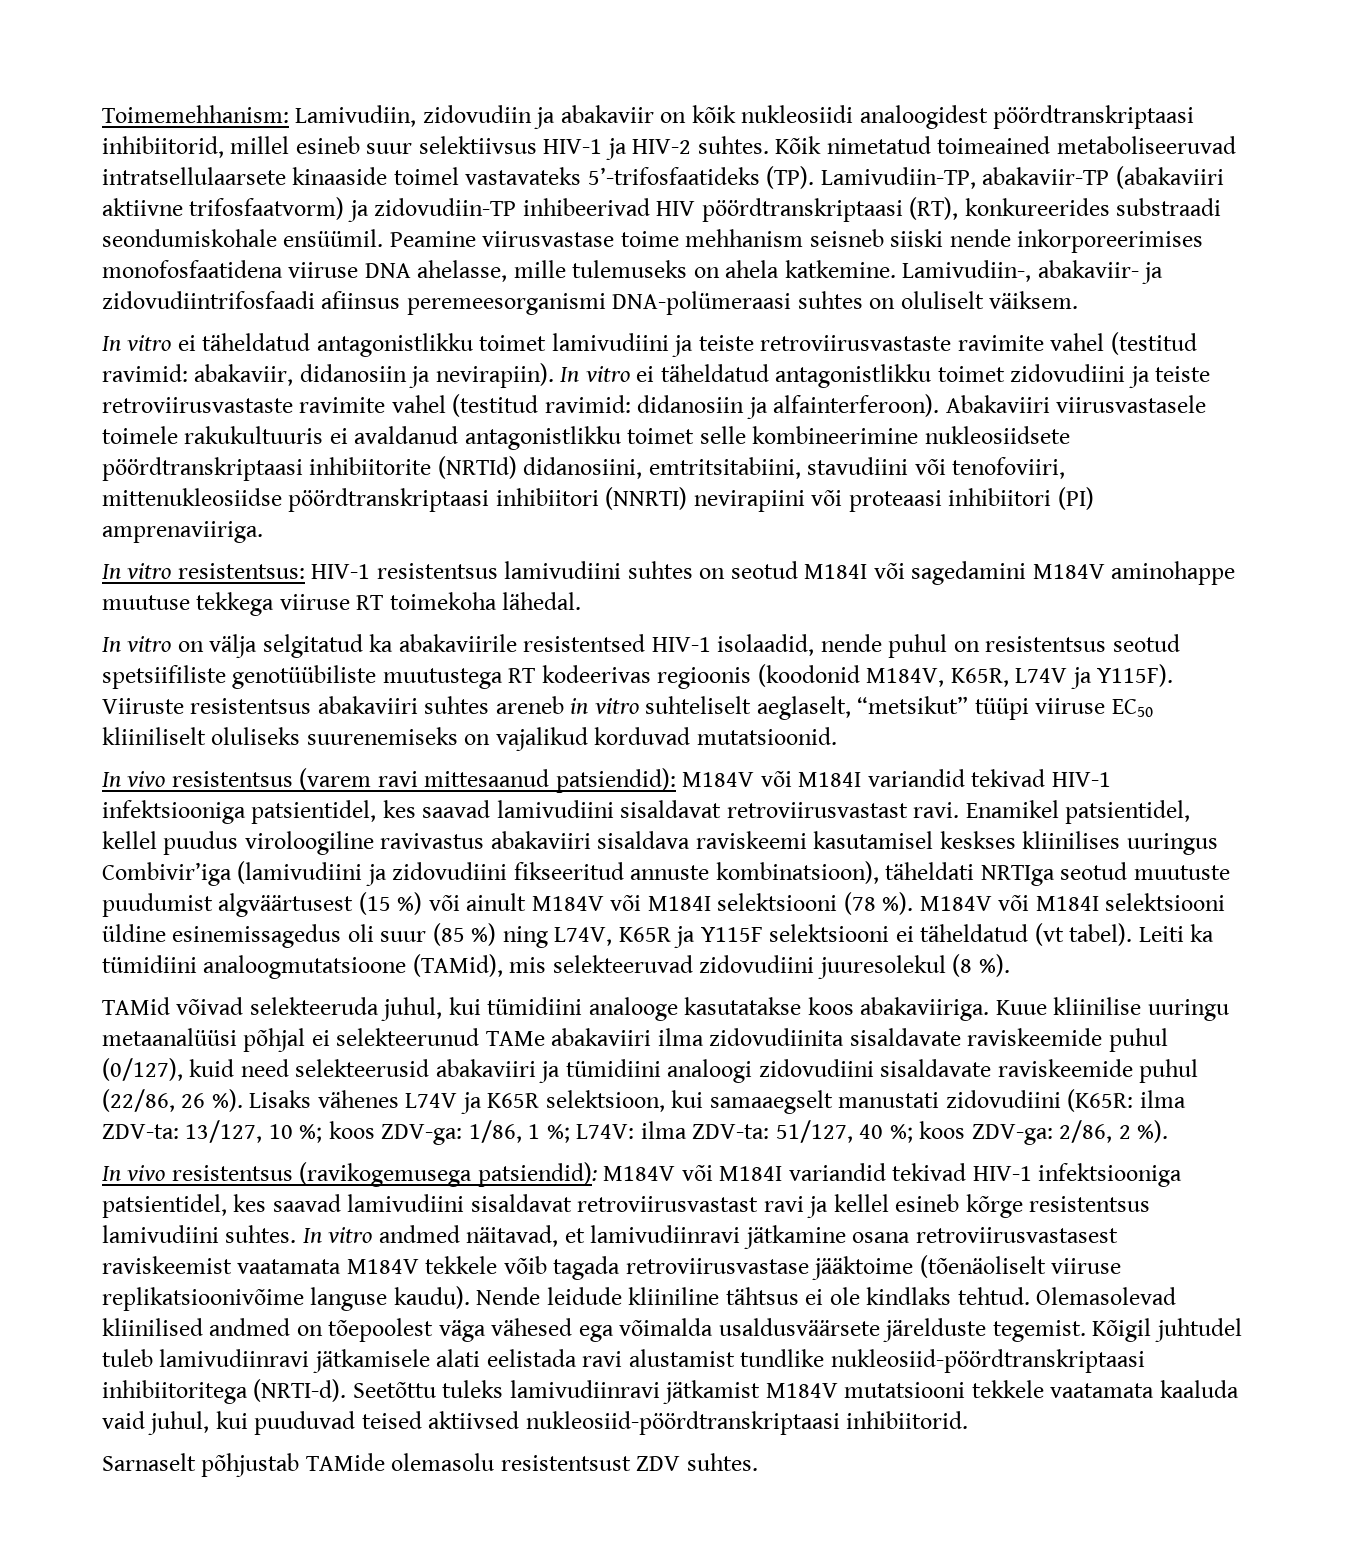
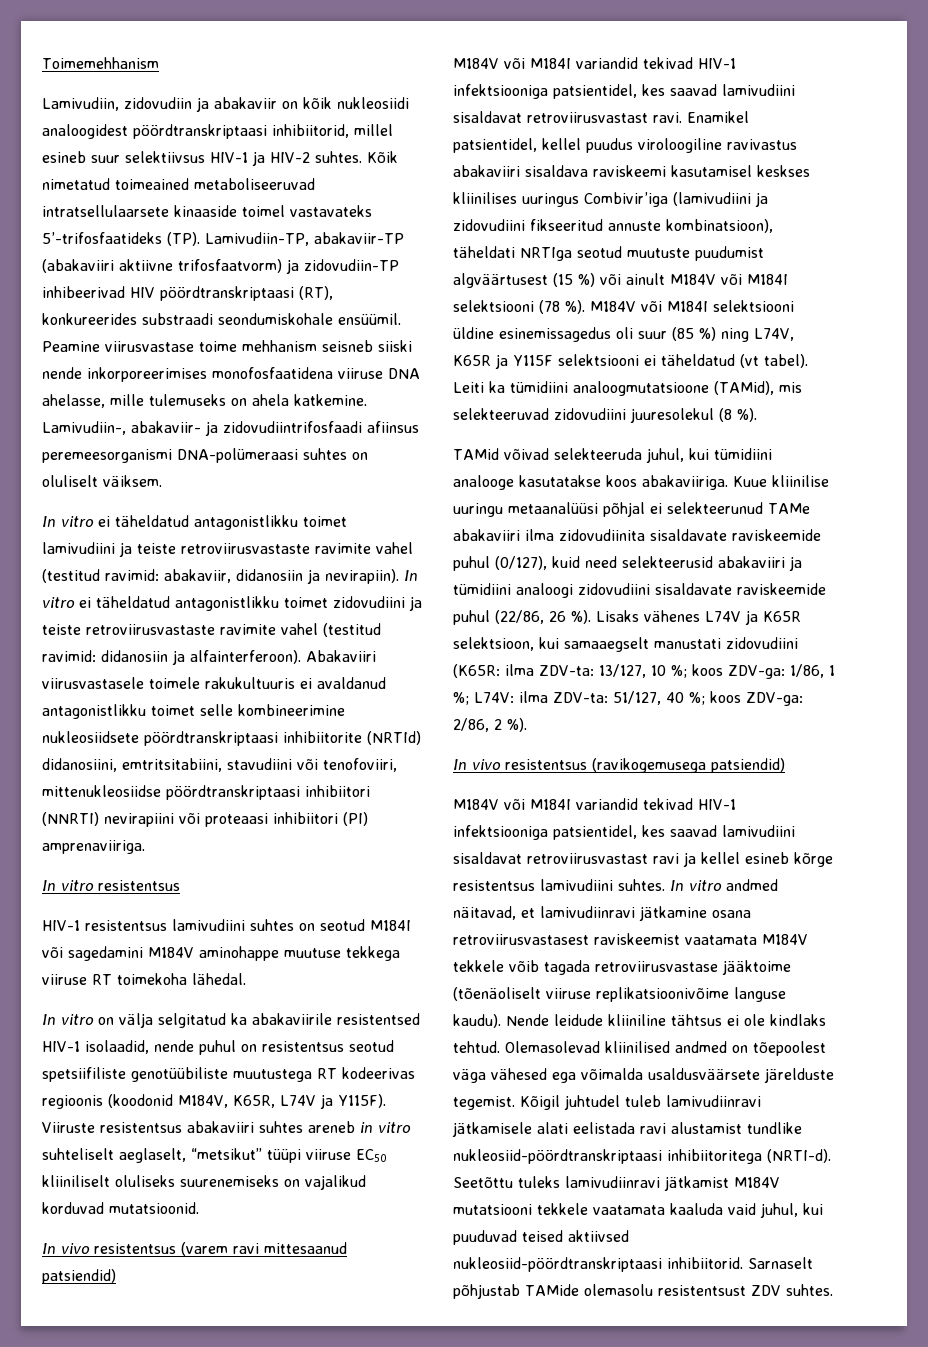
[102,105,289,123] Toimemehhanism: -> [42,57,159,69] Toimemehhanism //
[177,563,305,579] resistentsus: -> [98,880,180,891] resistentsus //
[555,768,676,793] patsiendid): -> [42,1269,116,1284] patsiendid) //
[477,1162,597,1187] patsiendid): -> [711,758,785,773] patsiendid) //
(969, 1420) // -> (743, 1263) none

